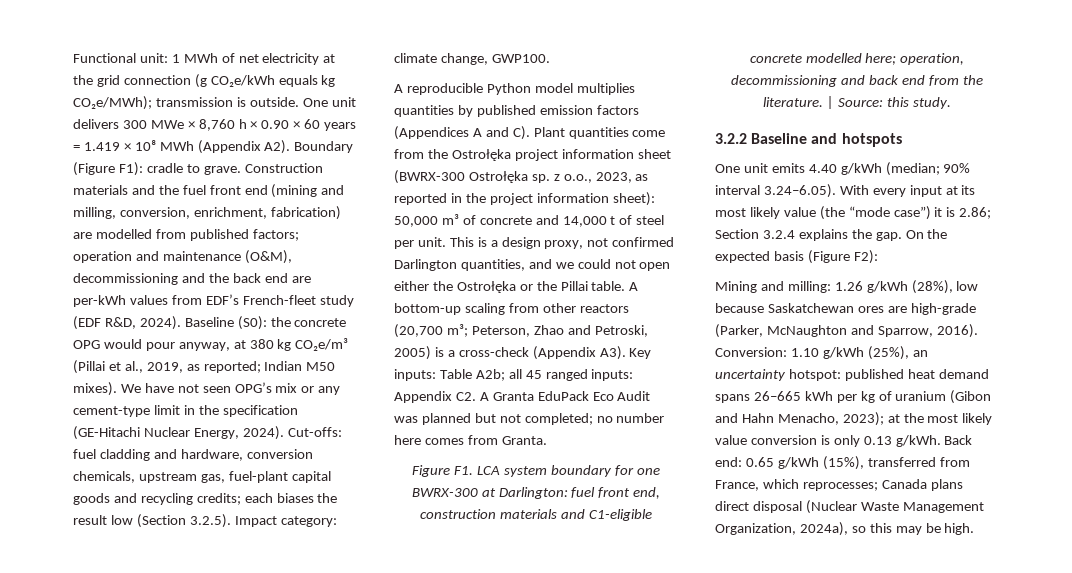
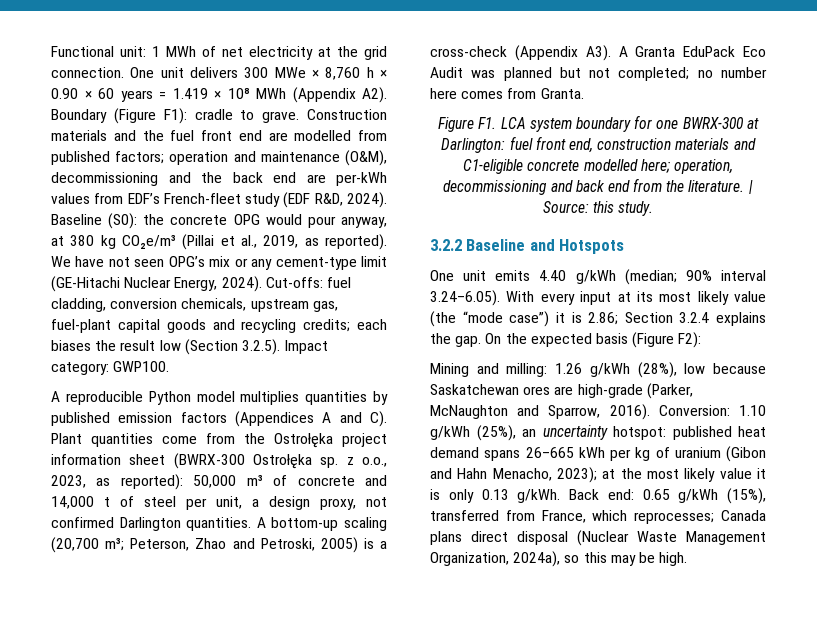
[123,74,336,88] [73,96,299,110] connection (g CO₂e/kWh equals kg CO₂e/MWh); transmission is outside. -> [51,67,124,78] connection.
[271,184,345,198] [73,206,341,220] (mining and milling, conversion, enrichment, fabrication) -> (262, 135) none
[203,361,336,373] [73,382,117,396] reported; Indian M50 mixes). -> [325,234,387,250] reported).
[183,405,298,417] in the specification -> (388, 261) none
[99,449,243,461] cladding and hardware, -> [51,298,106,312] cladding,
[394,53,488,65] climate change, -> (109, 368) none
[394,192,655,206] reported in the project information sheet): -> [120,474,183,490] reported):
[417,237,487,247] unit. This is -> [216,496,242,509] unit,
[460,259,671,271] [394,281,639,293] [394,303,629,315] quantities, and we could not open either the Ostrołęka or the Pillai table. A bottom-up scaling from other reactors -> [186,517,387,531] quantities. A bottom-up scaling
[629,348,652,359] [394,369,634,381] [394,391,476,403] Key inputs: Table A2b; all 45 ranged inputs: Appendix C2. -> (611, 53) none
[841,133,902,147] hotspots -> [559,239,625,254] Hotspots
[750,435,817,445] conversion -> [757,468,766,479] it

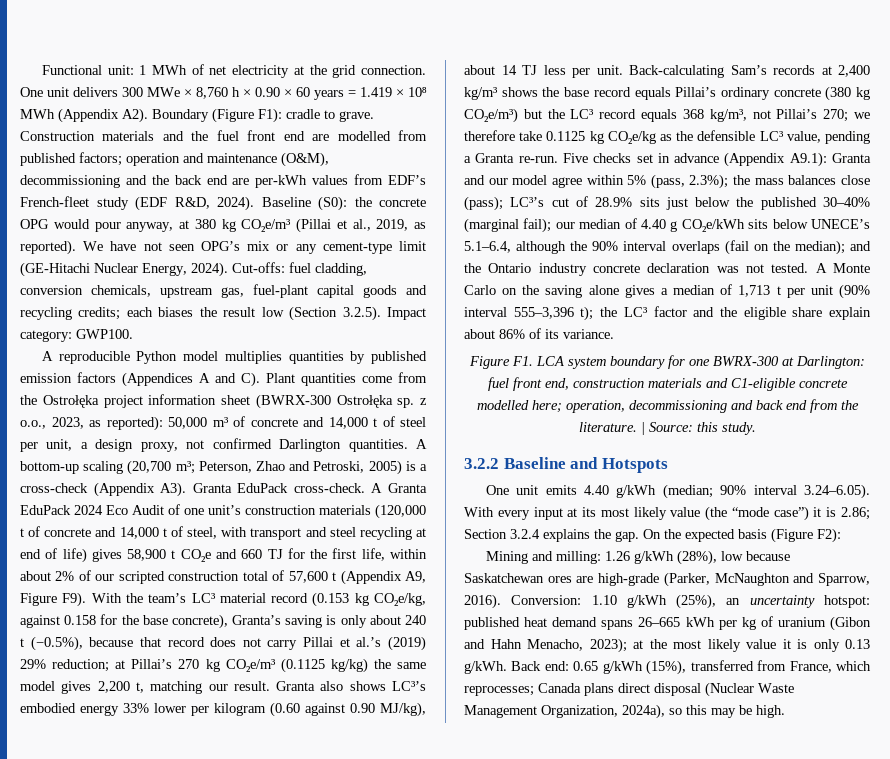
(611, 53) none -> [192,483,365,493] Granta EduPack cross-check.
(736, 51) none -> [74,505,103,515] 2024
[471,67,767,81] [430,88,584,99] was planned but not completed; no number here comes from Granta. -> [168,504,426,519] [20,526,426,540] [20,548,427,563] [20,570,426,585] [20,592,427,607] [20,614,427,629] [20,636,426,651] [20,658,427,673] [20,681,427,694] [20,702,426,717] [464,65,870,78] [464,86,870,101] [464,108,870,123] [464,130,870,144] [464,152,871,167] [464,174,870,189] [464,196,870,211] [464,218,870,233] [464,240,871,255] [464,263,870,276] [464,284,870,299] [464,306,871,321] [464,328,614,339] of one unit’s construction materials (120,000 t of concrete and 14,000 t of steel, with transport and steel recycling at end of life) gives 58,900 t CO₂e and 660 TJ for the first life, within about 2% of our scripted construction total of 57,600 t (Appendix A9, Figure F9). With the team’s LC³ material record (0.153 kg CO₂e/kg, against 0.158 for the base concrete), Granta’s saving is only about 240 t (−0.5%), because that record does not carry Pillai et al.’s (2019) 29% reduction; at Pillai’s 270 kg CO₂e/m³ (0.1125 kg/kg) the same model gives 2,200 t, matching our result. Granta also shows LC³’s embodied energy 33% lower per kilogram (0.60 against 0.90 MJ/kg), about 14 TJ less per unit. Back-calculating Sam’s records at 2,400 kg/m³ shows the base record equals Pillai’s ordinary concrete (380 kg CO₂e/m³) but the LC³ record equals 368 kg/m³, not Pillai’s 270; we therefore take 0.1125 kg CO₂e/kg as the defensible LC³ value, pending a Granta re-run. Five checks set in advance (Appendix A9.1): Granta and our model agree within 5% (pass, 2.3%); the mass balances close (pass); LC³’s cut of 28.9% sits just below the published 30–40% (marginal fail); our median of 4.40 g CO₂e/kWh sits below UNECE’s 5.1–6.4, although the 90% interval overlaps (fail on the median); and the Ontario industry concrete declaration was not tested. A Monte Carlo on the saving alone gives a median of 1,713 t per unit (90% interval 555–3,396 t); the LC³ factor and the eligible share explain about 86% of its variance.

